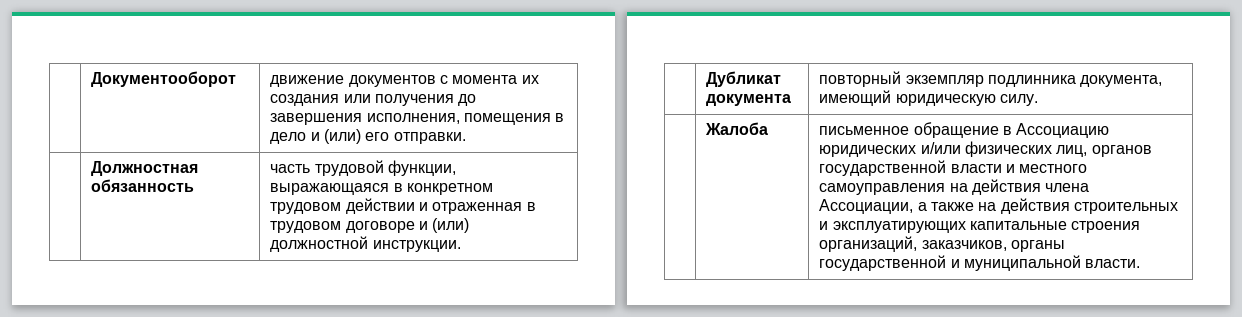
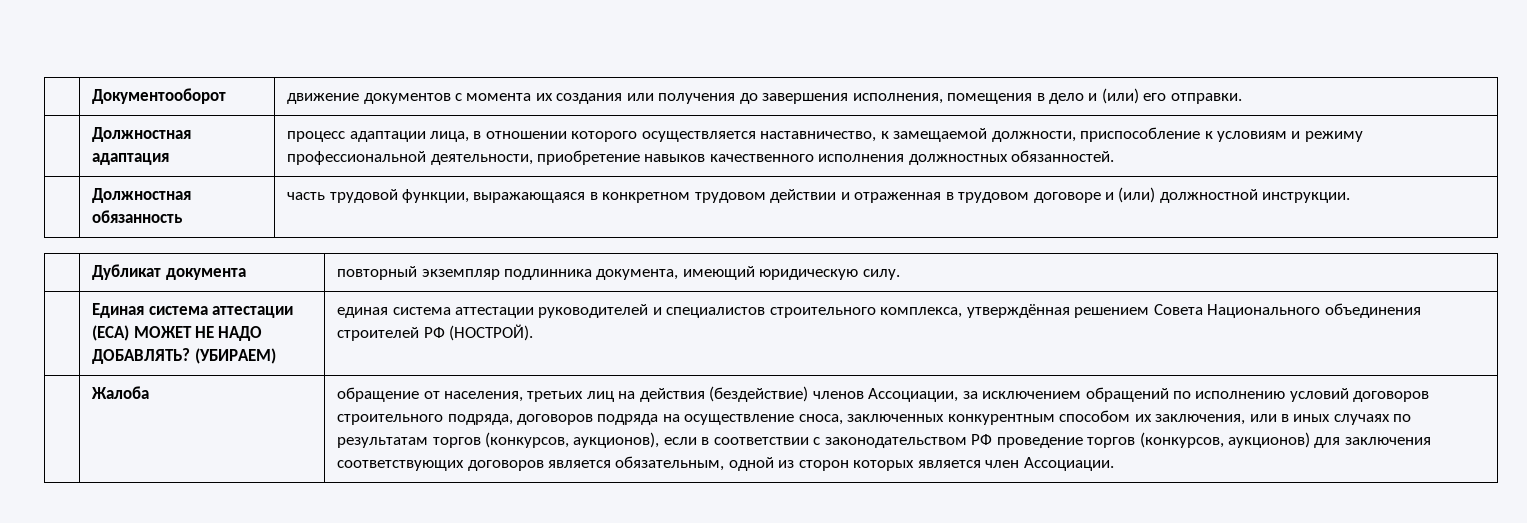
(466, 138) none -> [92,127,192,142] [92,153,170,165] [287,127,1363,142] [287,150,1115,165] // | Должностная адаптация | процесс адаптации лица, в отношении которого осуществляется наставничество, к замещаемой должности, приспособление к условиям и режиму профессиональной деятельности, приобретение навыков качественного исполнения должностных обязанностей.
[705,122,769,135] [819,122,1110,138] [819,141,1152,157] [819,160,1088,176] [819,179,1090,195] [819,198,1178,214] [819,221,1141,233] [819,236,1066,252] [819,255,1141,271] Жалоба | письменное обращение в Ассоциацию юридических и/или физических лиц, органов государственной власти и местного самоуправления на действия члена Ассоциации, а также на действия строительных и эксплуатирующих капитальные строения организаций, заказчиков, органы государственной и муниципальной власти. -> [92,303,293,318] [92,325,263,341] [92,348,276,364] [337,303,1421,318] [337,324,533,341] [91,386,150,399] [337,386,1430,402] [337,410,1412,425] [337,432,1431,448] [337,456,1114,471] Единая система аттестации (ЕСА) МОЖЕТ НЕ НАДО ДОБАВЛЯТЬ? (УБИРАЕМ) | единая система аттестации руководителей и специалистов строительного комплекса, утверждённая решением Совета Национального объединения строителей РФ (НОСТРОЙ). // | Жалоба | обращение от населения, третьих лиц на действия (бездействие) членов Ассоциации, за исключением обращений по исполнению условий договоров строительного подряда, договоров подряда на осуществление сноса, заключенных конкурентным способом их заключения, или в иных случаях по результатам торгов (конкурсов, аукционов), если в соответствии с законодательством РФ проведение торгов (конкурсов, аукционов) для заключения соответствующих договоров является обязательным, одной из сторон которых является член Ассоциации.

